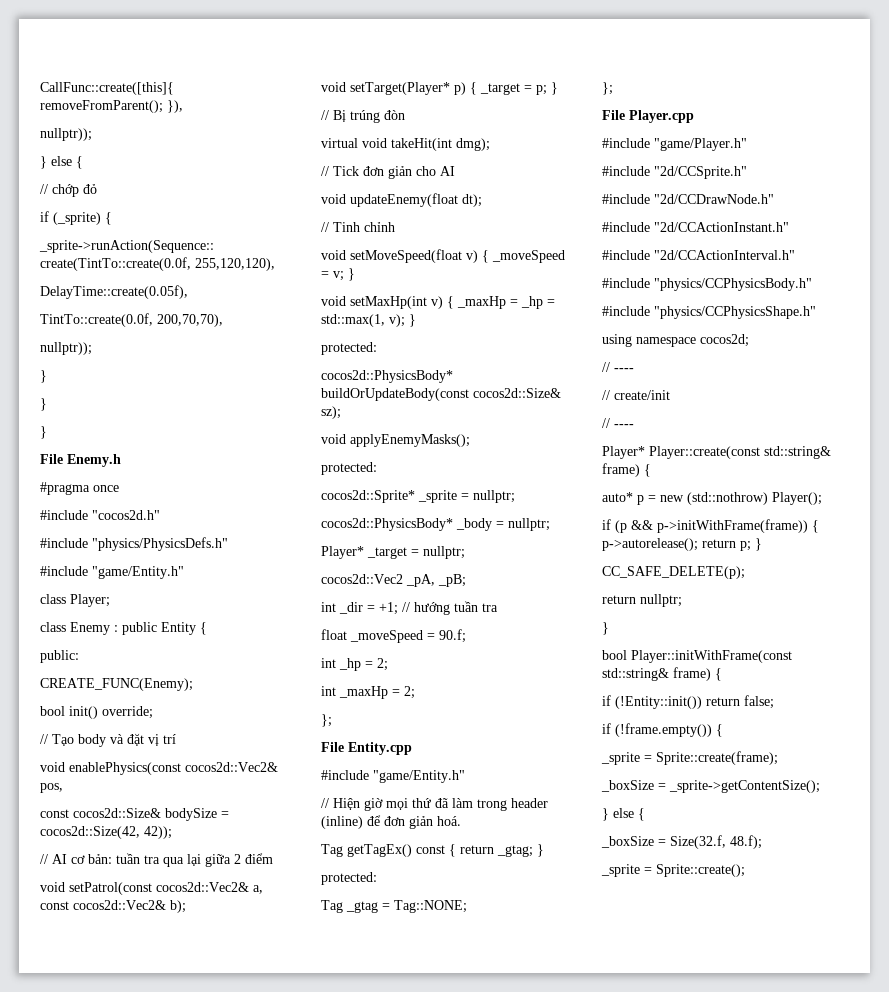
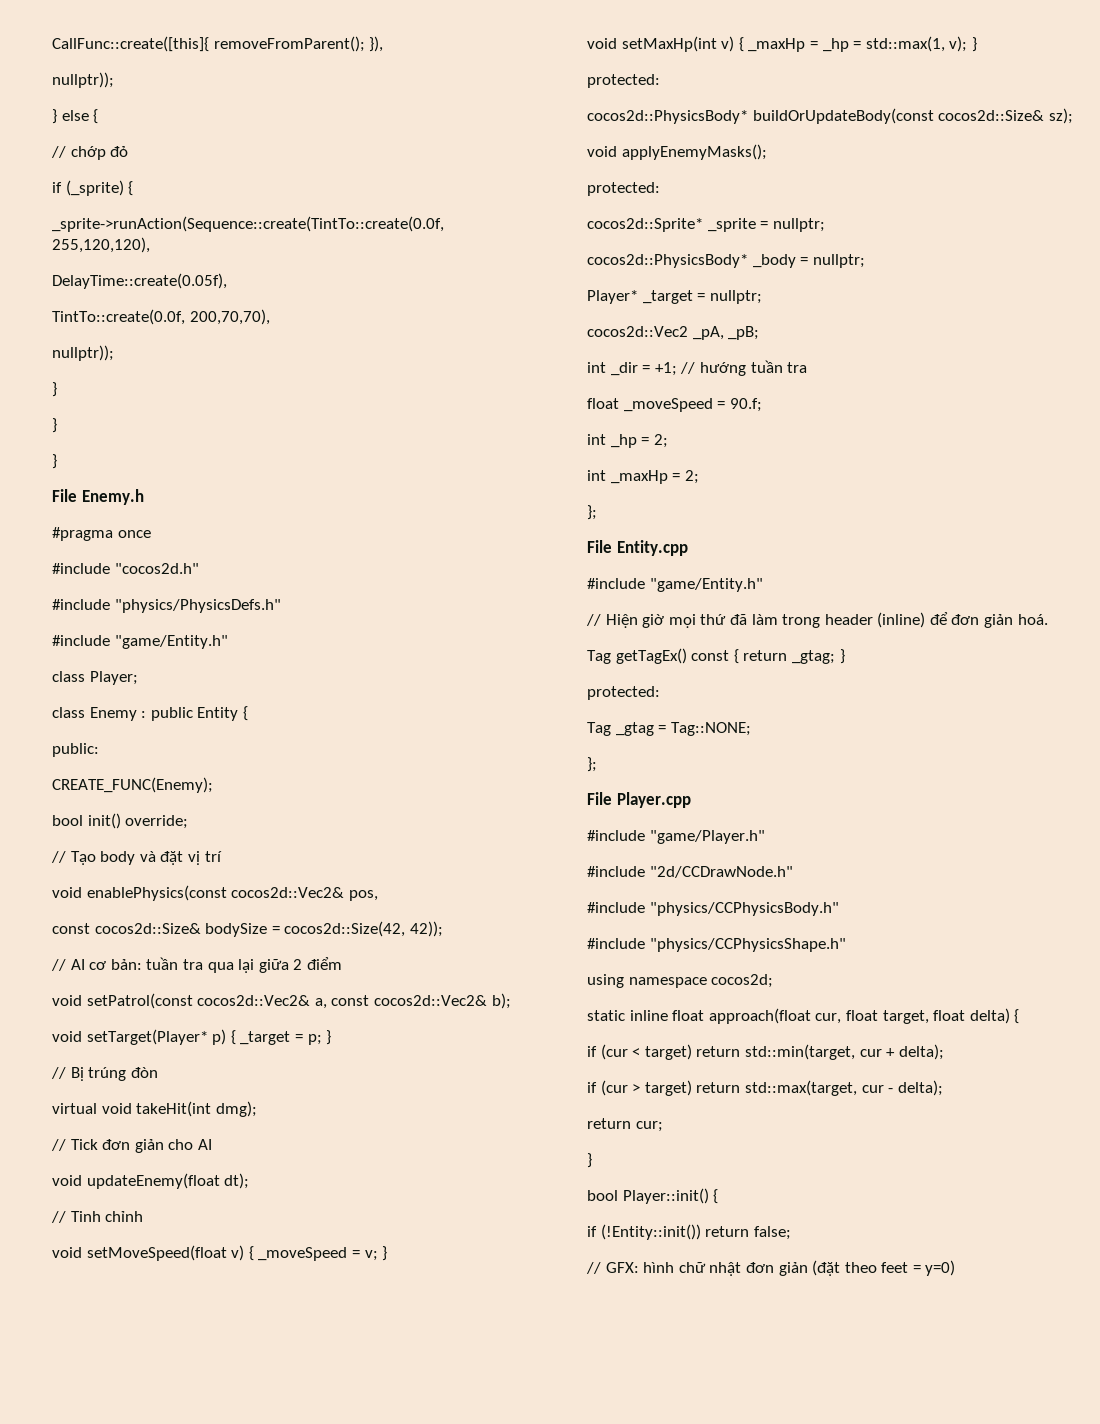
[602,166,747,179] // #include "2d/CCSprite.h" -> (765, 837) none
[602,222,789,232] [602,250,795,260] // #include "2d/CCActionInstant.h" // #include "2d/CCActionInterval.h" -> (793, 872) none
[602,362,634,372] [602,390,670,400] [602,418,634,428] [602,446,831,459] [602,463,651,477] [602,492,822,505] [602,519,819,533] [602,538,762,551] [602,566,745,579] [602,594,682,607] // ---- // // create/init // // ---- // Player* Player::create(const std::string& frame) { // auto* p = new (std::nothrow) Player(); // if (p && p->initWithFrame(frame)) { p->autorelease(); return p; } // CC_SAFE_DELETE(p); // return nullptr; -> [587,1008,1020,1024] [587,1044,944,1060] [587,1080,943,1096] [587,1118,663,1132] static inline float approach(float cur, float target, float delta) { // if (cur < target) return std::min(target, cur + delta); // if (cur > target) return std::max(target, cur - delta); // return cur;
[631,650,792,663] [602,667,711,681] Player::initWithFrame(const std::string& frame) -> [622,1188,709,1204] Player::init()
[602,723,723,737] [601,751,778,765] [601,780,820,793] [602,808,645,821] [601,835,762,849] [601,864,745,877] if (!frame.empty()) { // _sprite = Sprite::create(frame); // _boxSize = _sprite->getContentSize(); // } else { // _boxSize = Size(32.f, 48.f); // _sprite = Sprite::create(); -> [586,1260,956,1276] // GFX: hình chữ nhật đơn giản (đặt theo feet = y=0)

